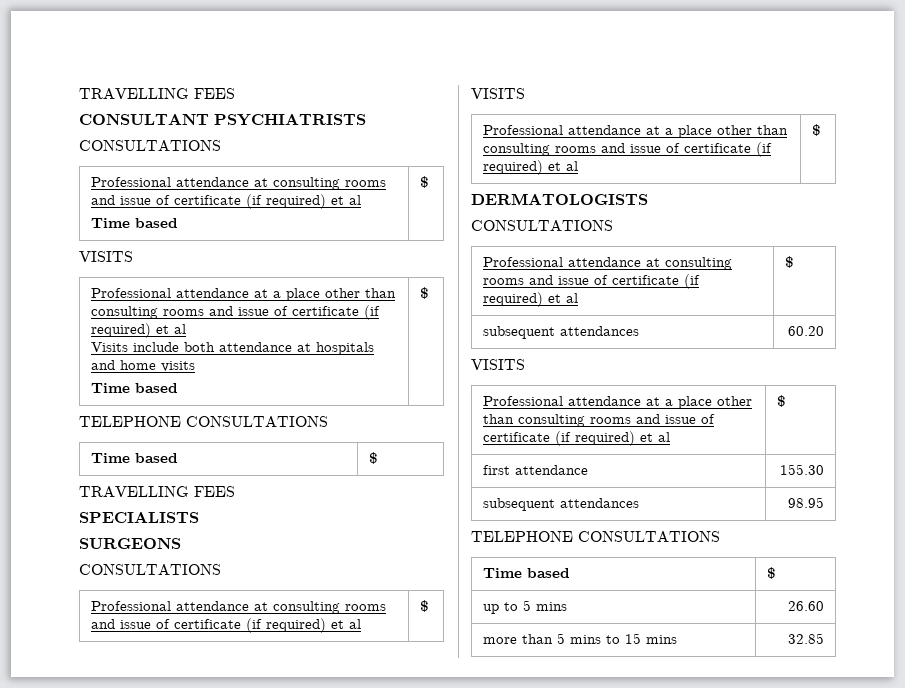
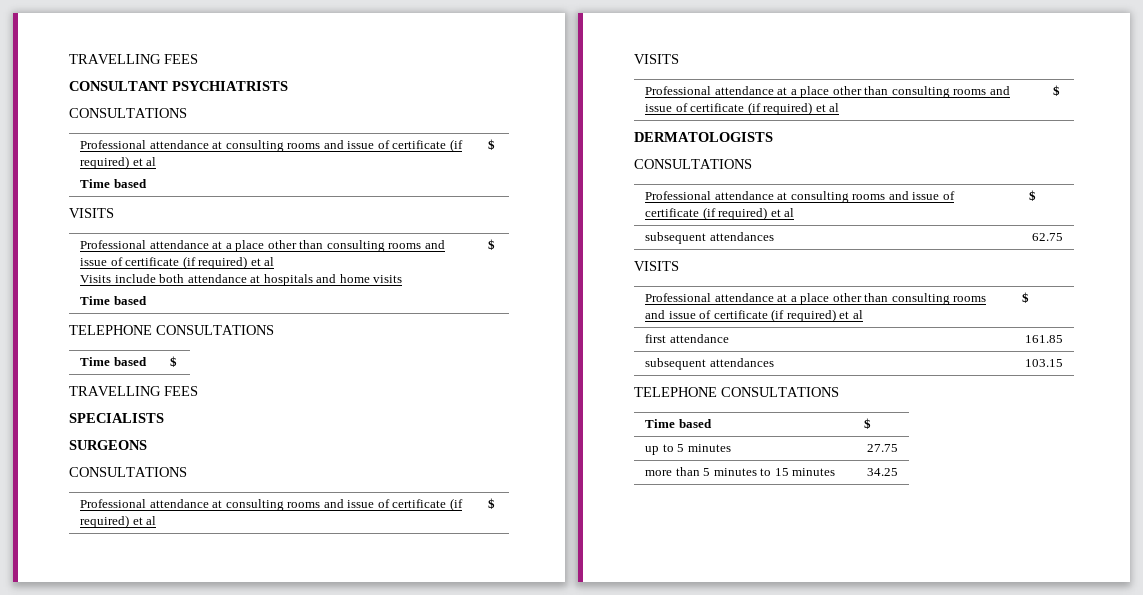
[787,326,824,336] 60.20 -> [1031,233,1063,241] 62.75
[779,464,824,475] [483,498,640,511] [787,497,824,508] 155.30 // subsequent attendances | 98.95 -> [1024,335,1063,343] [645,358,774,370] [1024,359,1063,367] 161.85 // subsequent attendances | 103.15
[536,602,568,611] [787,601,824,611] mins | 26.60 -> [687,444,731,452] [866,444,898,452] minutes | 27.75
[570,635,602,644] mins -> [713,468,757,476] minutes
[646,635,678,644] [787,633,824,644] mins | 32.85 -> [792,468,836,476] [866,468,898,476] minutes | 34.25

